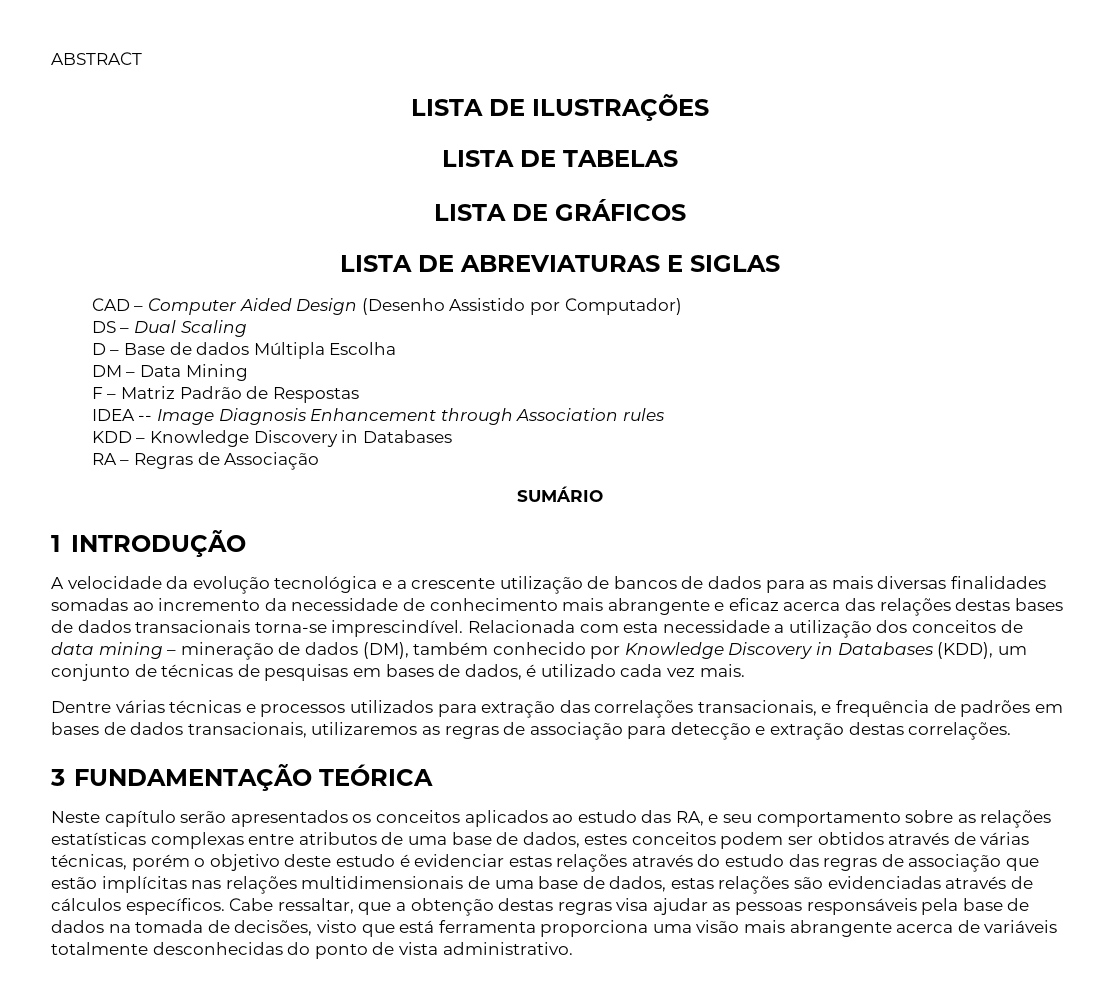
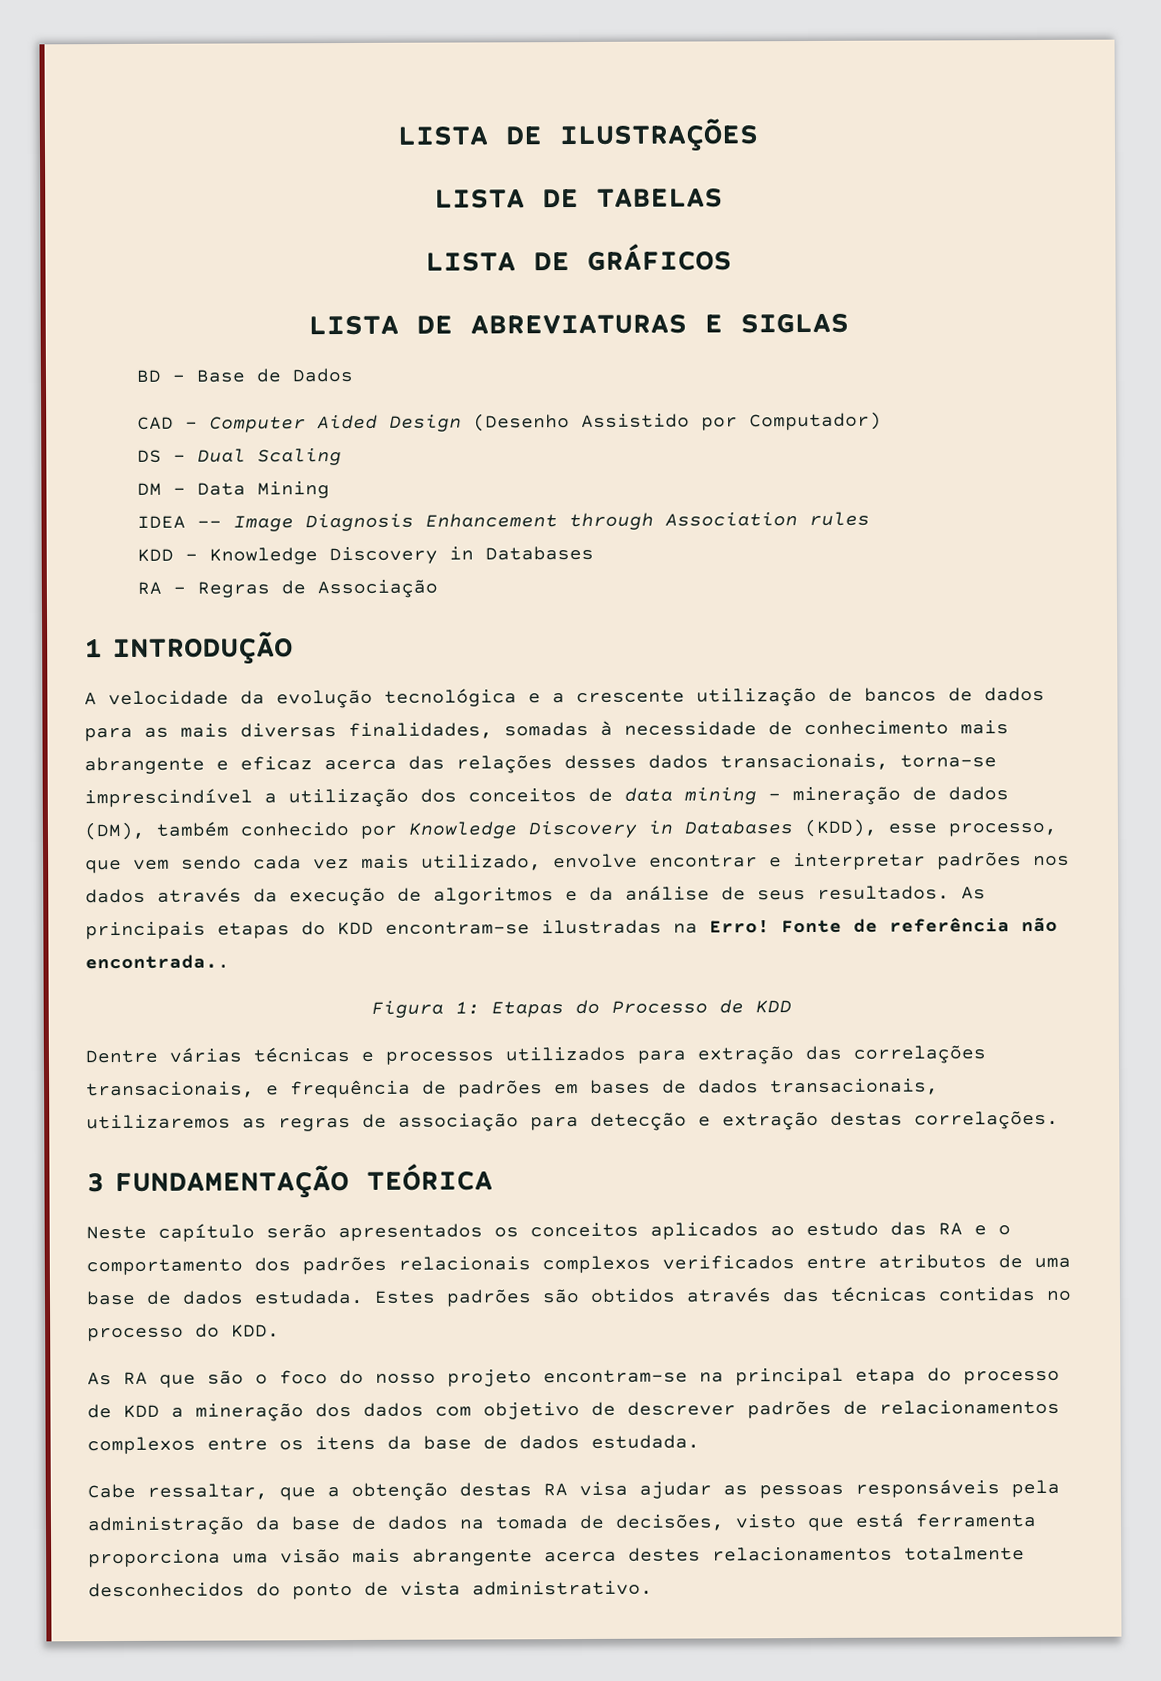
[51,52,142,65] ABSTRACT // -> (396, 136) none
(780, 263) none -> [135,367,353,383] // BD – Base de Dados
[91,342,397,359] [91,364,248,381] [91,386,359,403] D – Base de dados Múltipla Escolha // DM – Data Mining // F – Matriz Padrão de Respostas -> [136,481,330,499] DM – Data Mining
[517,486,603,502] // SUMÁRIO -> (438, 589) none
[951,576,1047,589] [51,598,287,611] finalidades somadas ao incremento da -> [348,720,613,740] finalidades, somadas à
[955,598,1063,611] [51,620,770,637] destas bases de dados transacionais torna-se imprescindível. Relacionada com esta necessidade -> [564,753,997,771] [84,788,253,808] desses dados transacionais, torna-se imprescindível
[997,646,1027,655] [51,664,745,681] um conjunto de técnicas de pesquisas em bases de dados, é utilizado cada vez mais. -> [888,822,1057,837] [85,852,1070,874] [85,885,986,907] [85,916,1058,940] [85,954,230,970] [370,999,792,1018] esse processo, que vem sendo cada vez mais utilizado, envolve encontrar e interpretar padrões nos dados através da execução de algoritmos e da análise de seus resultados. As principais etapas do KDD encontram-se ilustradas na Erro! Fonte de referência não encontrada.. // Figura 1: Etapas do Processo de KDD
[675,810,1052,828] [51,832,244,849] RA, e seu comportamento sobre as relações estatísticas complexas -> [938,1222,1011,1236] [86,1255,795,1276] RA e o comportamento dos padrões relacionais complexos verificados
[522,832,1030,849] [51,854,1040,872] [51,876,1033,894] [51,898,225,915] dados, estes conceitos podem ser obtidos através de várias técnicas, porém o objetivo deste estudo é evidenciar estas relações através do estudo das regras de associação que estão implícitas nas relações multidimensionais de uma base de dados, estas relações são evidenciadas através de cálculos específicos. -> [182,1286,1072,1307] [87,1323,280,1342] [87,1367,1060,1388] [87,1399,1060,1422] [87,1434,700,1455] dados estudada. Estes padrões são obtidos através das técnicas contidas no processo do KDD. // As RA que são o foco do nosso projeto encontram-se na principal etapa do processo de KDD a mineração dos dados com objetivo de descrever padrões de relacionamentos complexos entre os itens da base de dados estudada. //
[557,902,612,915] regras -> [543,1483,568,1497] RA
(959, 906) none -> [87,1516,281,1536] administração da
[957,920,1058,933] [51,942,283,955] de variáveis totalmente desconhecidas -> [628,1546,1025,1562] [88,1582,245,1598] destes relacionamentos totalmente desconhecidos

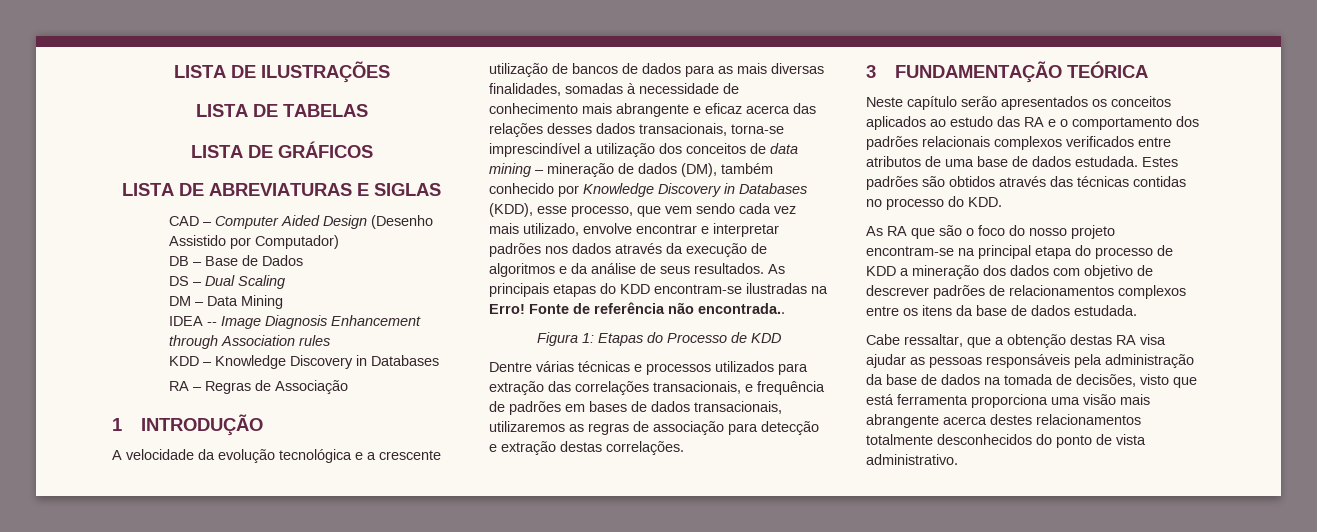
[135,367,353,383] // BD – Base de Dados -> (441, 189) none
(882, 421) none -> [169,255,304,266] // DB – Base de Dados

